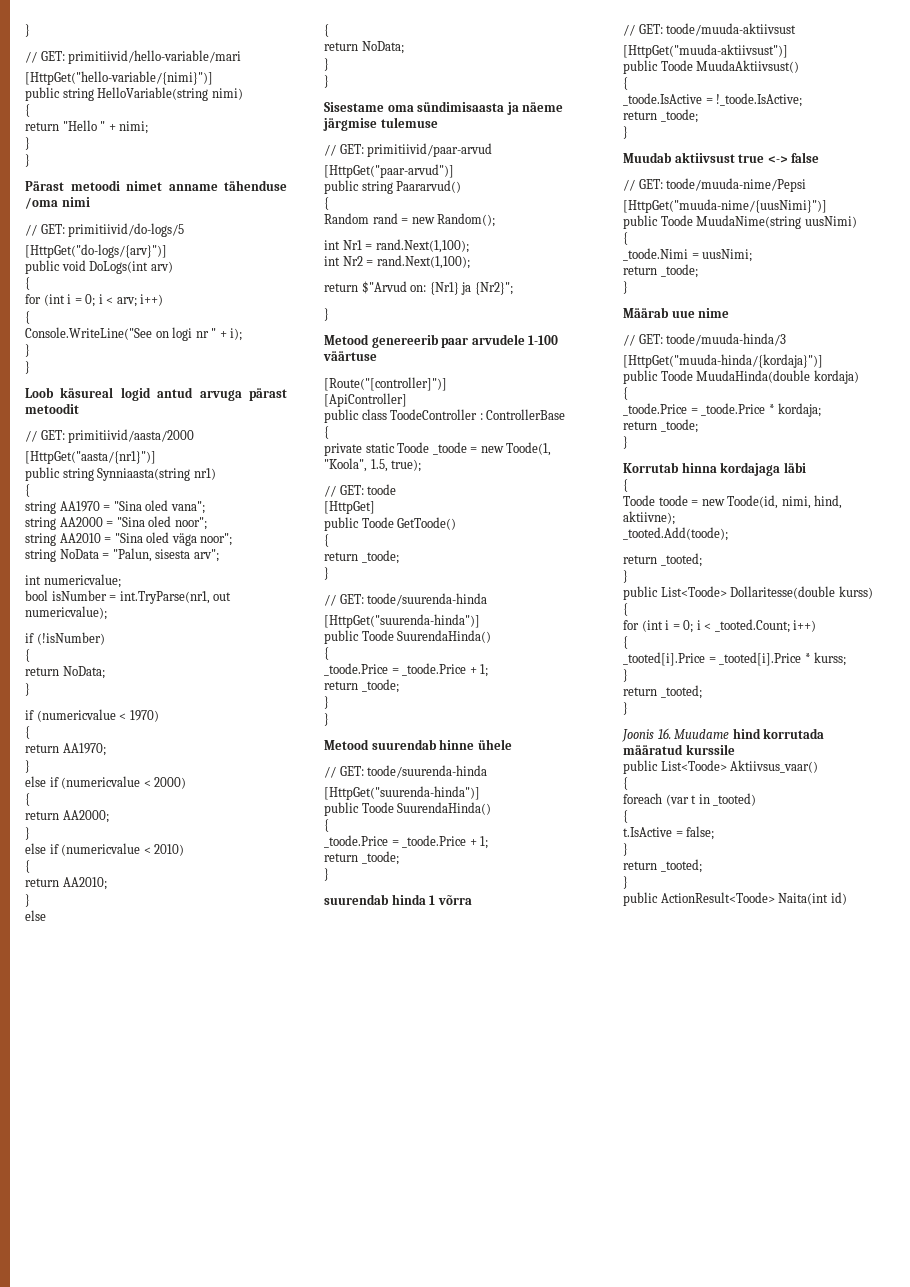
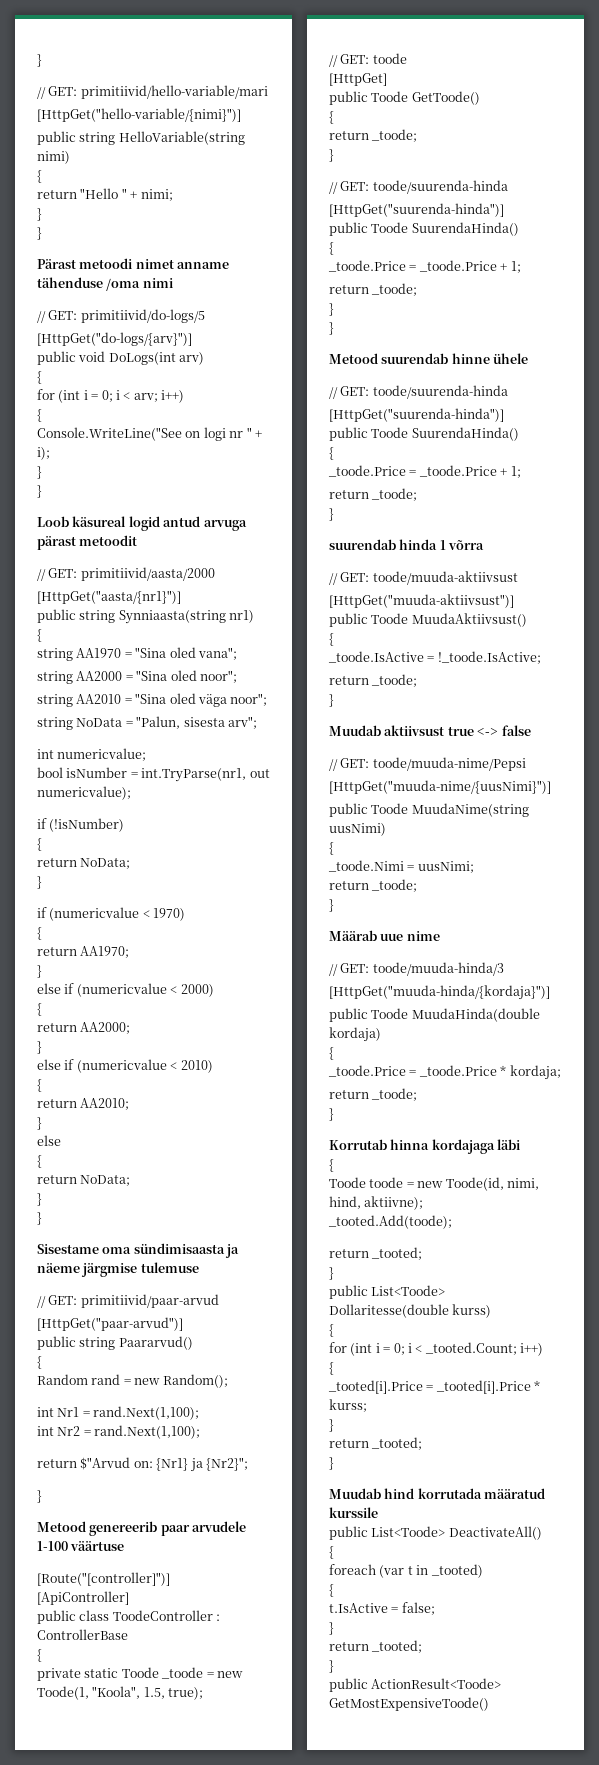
[622,728,730,742] Joonis 16. Muudame -> [329,1488,381,1499] Muudab
[730,760,819,773] Aktiivsus_vaar() -> [448,1526,542,1540] DeactivateAll()
[778,892,847,905] Naita(int id) -> [329,1697,489,1711] GetMostExpensiveToode()

